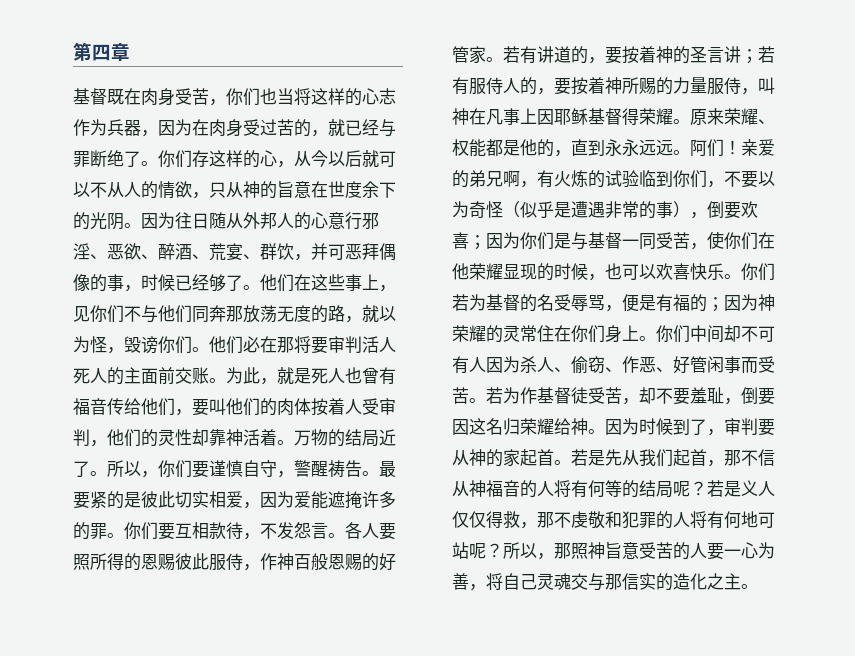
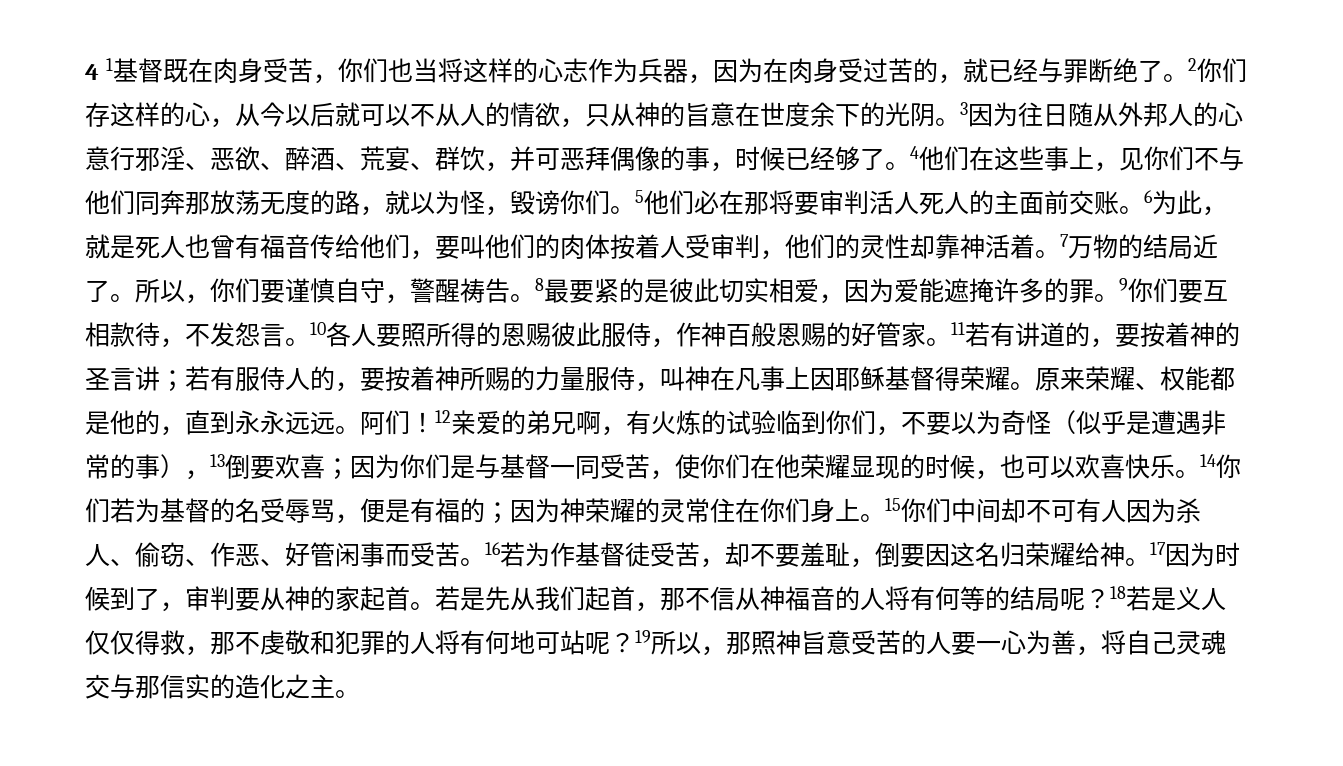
[73,42,130,61] 第四章 // -> [85,58,113,80] 4 1
(158, 163) none -> [1187,58,1197,71] 2
(141, 225) none -> [960,102,968,115] 3
(260, 287) none -> [910,146,919,159] 4
(209, 349) none -> [635,190,644,203] 5
(226, 380) none -> [1144,190,1153,203] 6
(294, 442) none -> [1060,234,1069,247] 7
(379, 473) none -> [535,278,544,291] 8
(124, 535) none -> [1119,278,1128,291] 9
(345, 535) none -> [310,322,326,335] 10
(503, 59) none -> [951,322,965,335] 11
(741, 147) none -> [435,410,451,423] 12
(707, 215) none -> [210,454,225,467] 13
(741, 276) none -> [1200,454,1216,467] 14
(656, 338) none -> [885,498,901,511] 15
(486, 400) none -> [485,542,501,555] 16
(605, 431) none -> [1150,542,1166,555] 17
(707, 488) none -> [1110,586,1126,599] 18
(503, 550) none -> [635,630,651,643] 19

